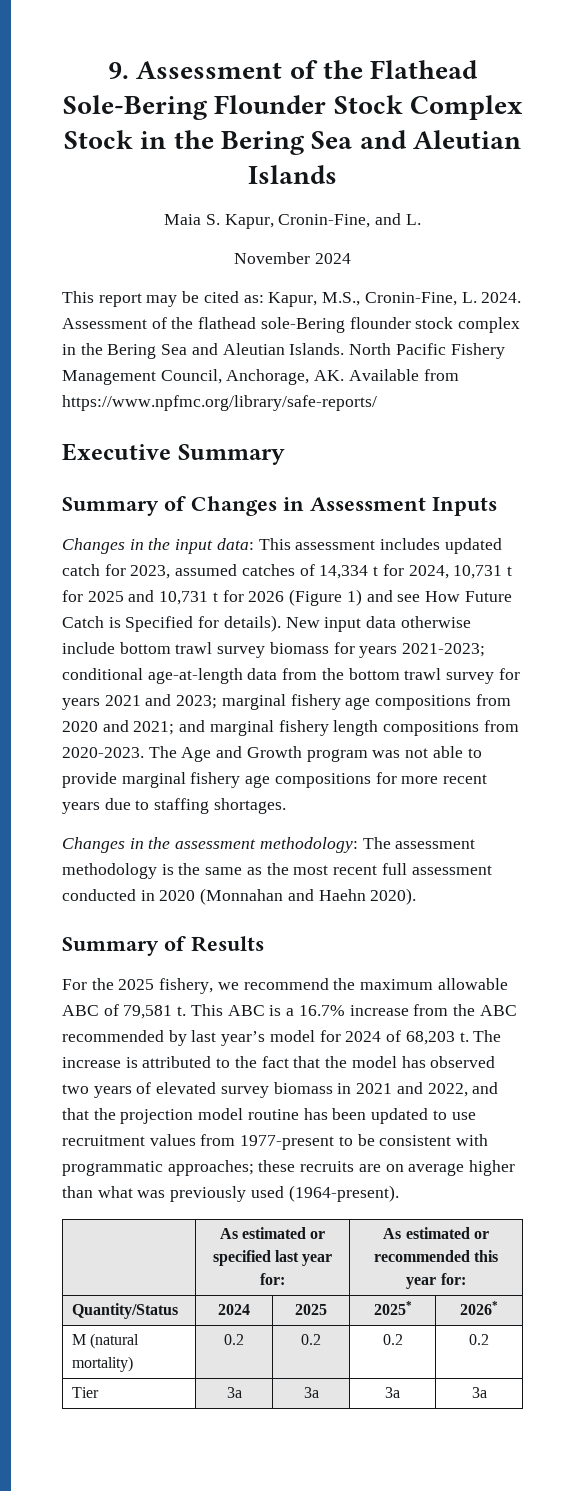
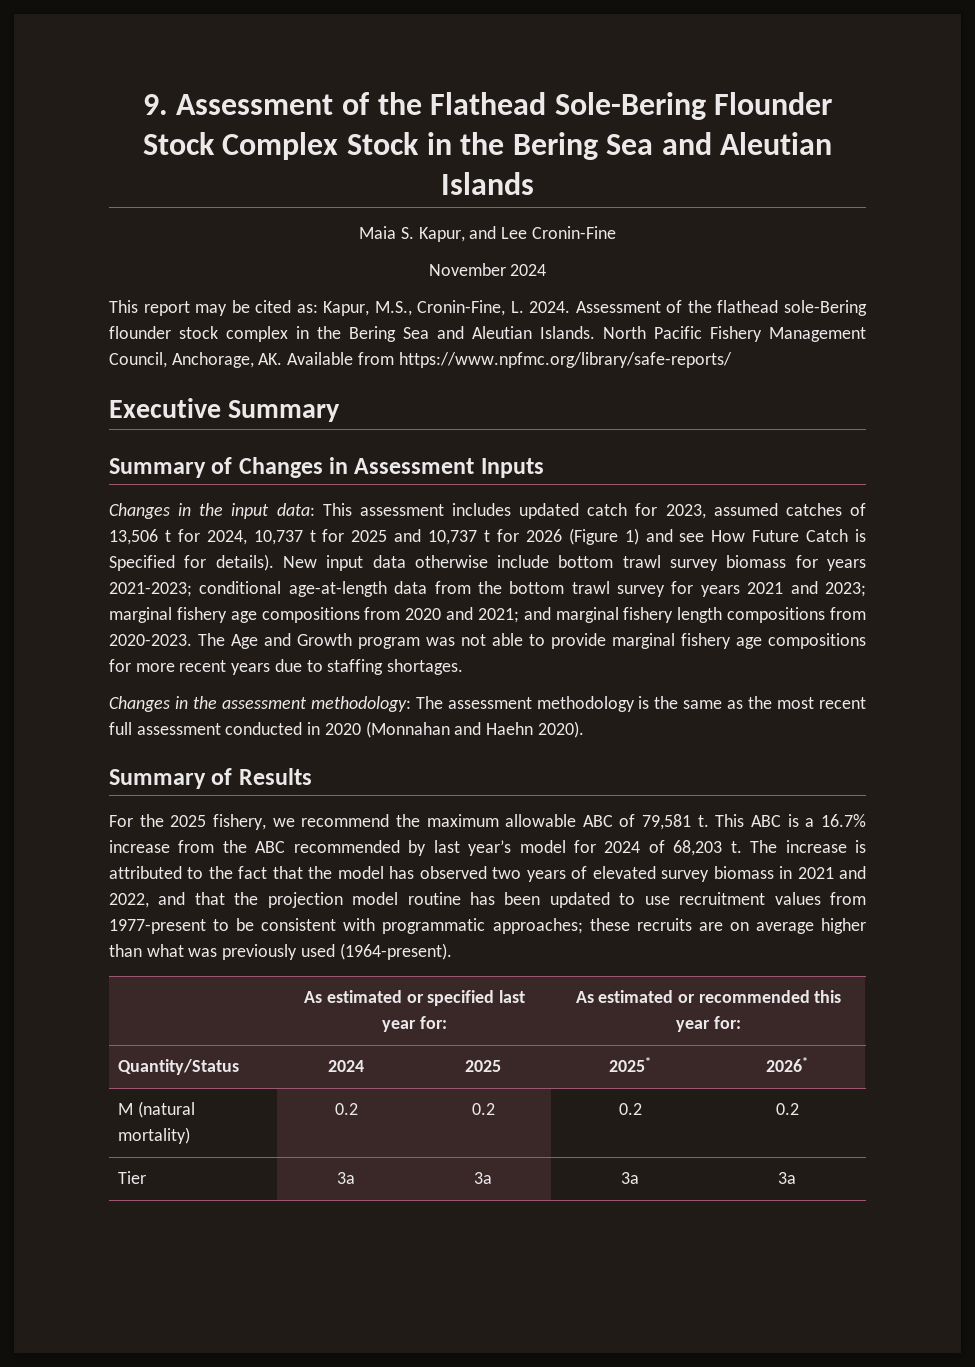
[278,213,421,228] Cronin-Fine, and L. -> [469,226,616,239] and Lee Cronin-Fine
[319,565,369,579] 14,334 -> [109,529,158,545] 13,506
[453,565,503,579] 10,731 -> [253,530,303,545] 10,737
[159,591,209,605] 10,731 -> [428,530,478,545] 10,737

